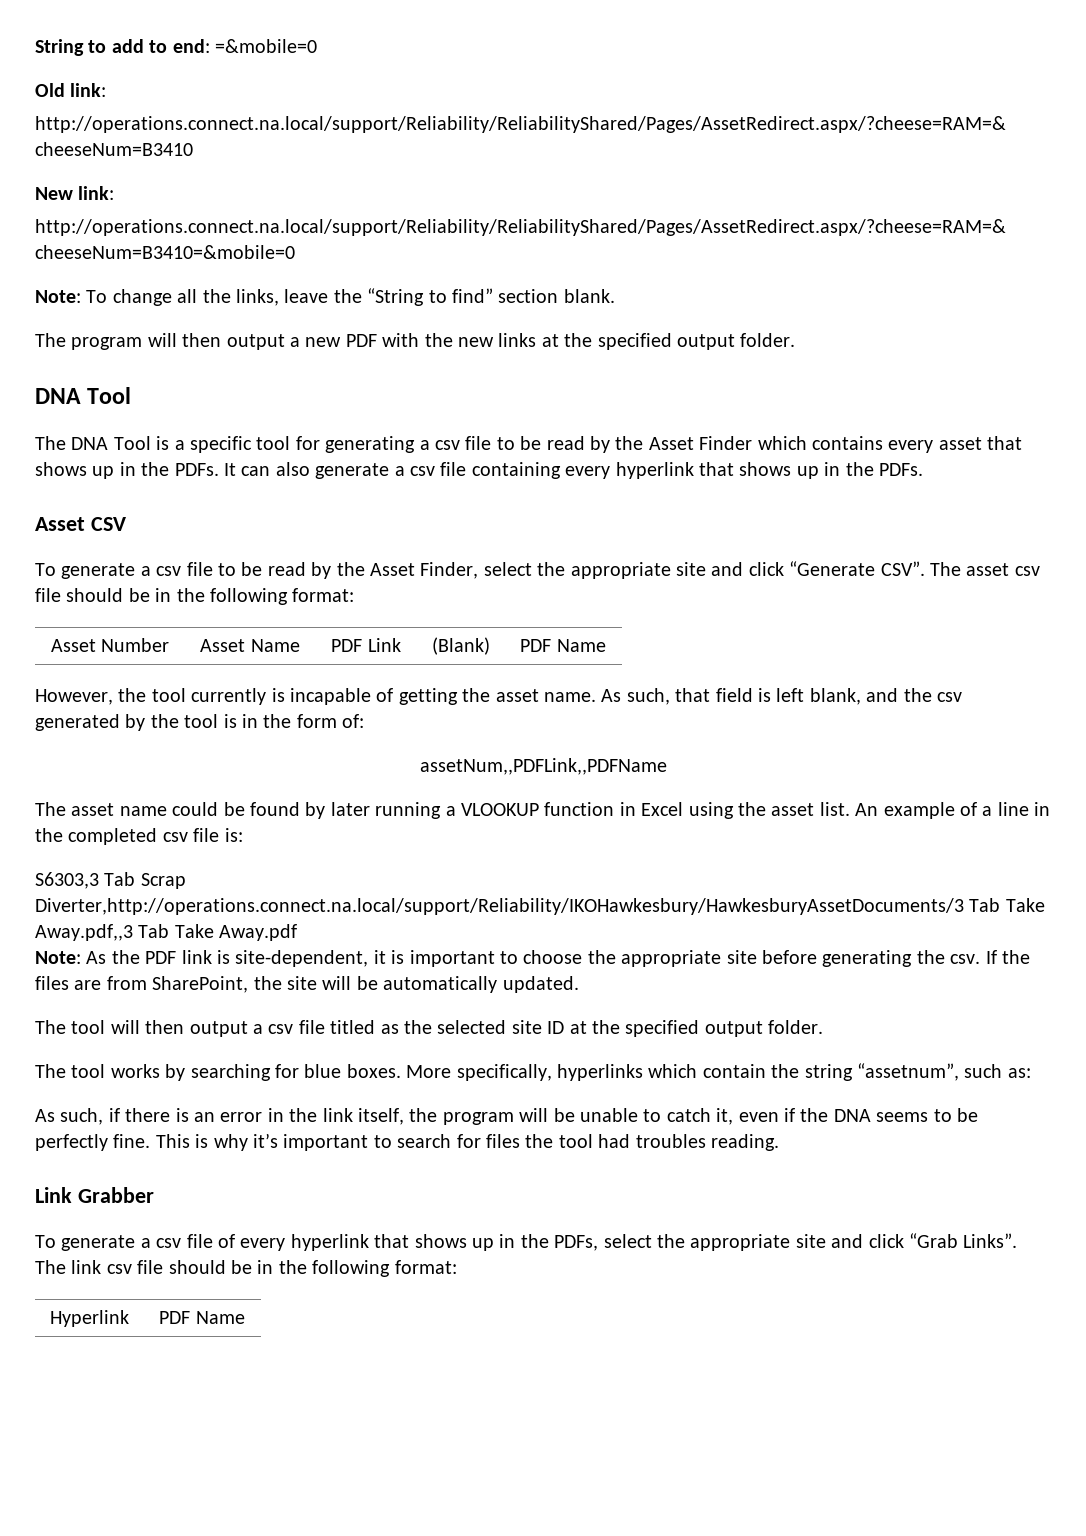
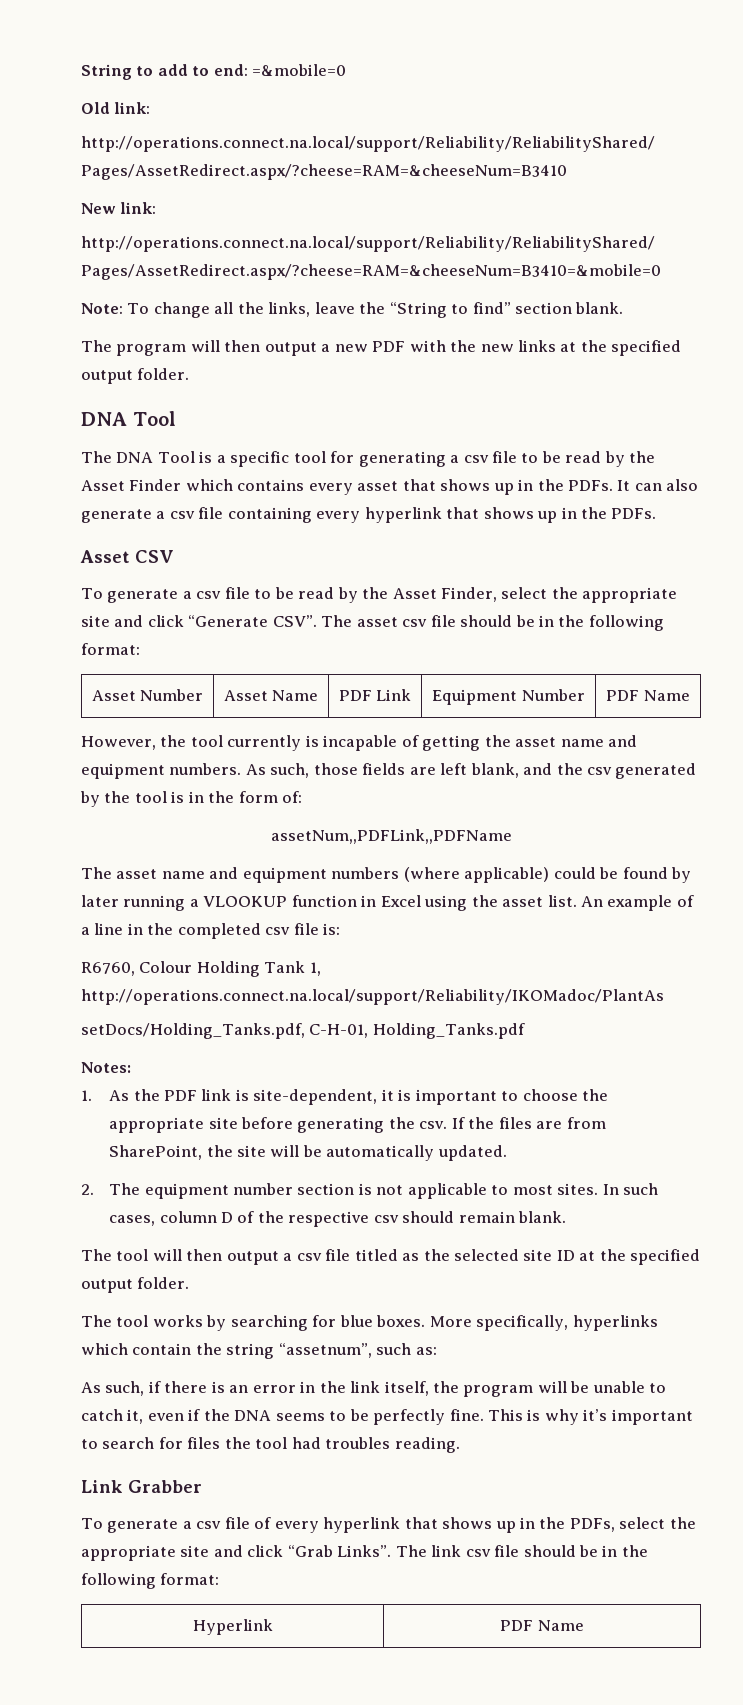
[431,637,490,655] (Blank) -> [432,689,585,705] Equipment Number
[543,688,771,705] name. As such, that field is -> [560,735,638,747] [81,763,436,779] name and equipment numbers. As such, those fields are
(167, 811) none -> [209,867,550,883] and equipment numbers (where applicable)
[35,872,186,889] [35,898,1045,915] [35,924,298,941] [35,951,81,964] S6303,3 Tab Scrap Diverter,http://operations.connect.na.local/support/Reliability/IKOHawkesbury/HawkesburyAssetDocuments/3 Tab Take Away.pdf,,3 Tab Take Away.pdf // Note: -> [81,961,321,977] [81,989,664,1005] [81,1023,525,1039] [81,1062,131,1073] [81,1090,92,1101] R6760, Colour Holding Tank 1, http://operations.connect.na.local/support/Reliability/IKOMadoc/PlantAs // setDocs/Holding_Tanks.pdf, C-H-01, Holding_Tanks.pdf // Notes: // 1.
(579, 984) none -> [81,1183,659,1199] [109,1211,567,1227] // 2. The equipment number section is not applicable to most sites. In such cases, column D of the respective csv should remain blank.

